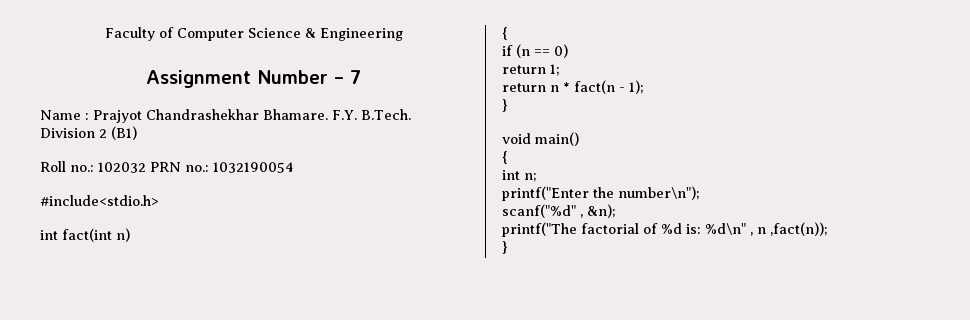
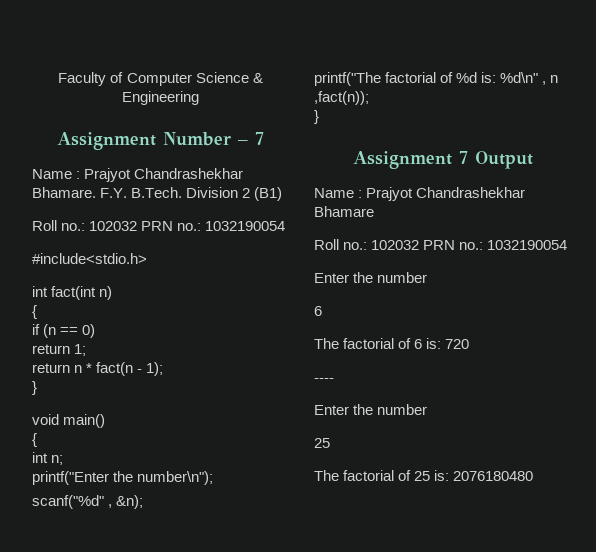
(508, 247) none -> [352,151,533,169] [314,187,526,201] [314,206,374,217] [314,239,568,250] [314,272,428,283] [314,306,322,316] [314,338,470,349] [314,378,334,382] [314,404,428,415] [314,438,330,448] [314,470,534,481] // Assignment 7 Output // Name : Prajyot Chandrashekhar Bhamare // Roll no.: 102032 PRN no.: 1032190054 // Enter the number // 6 // The factorial of 6 is: 720 // ---- // Enter the number // 25 // The factorial of 25 is: 2076180480

